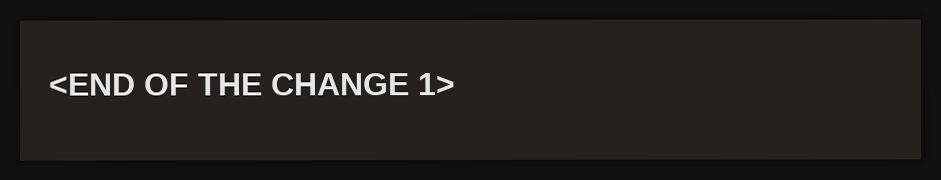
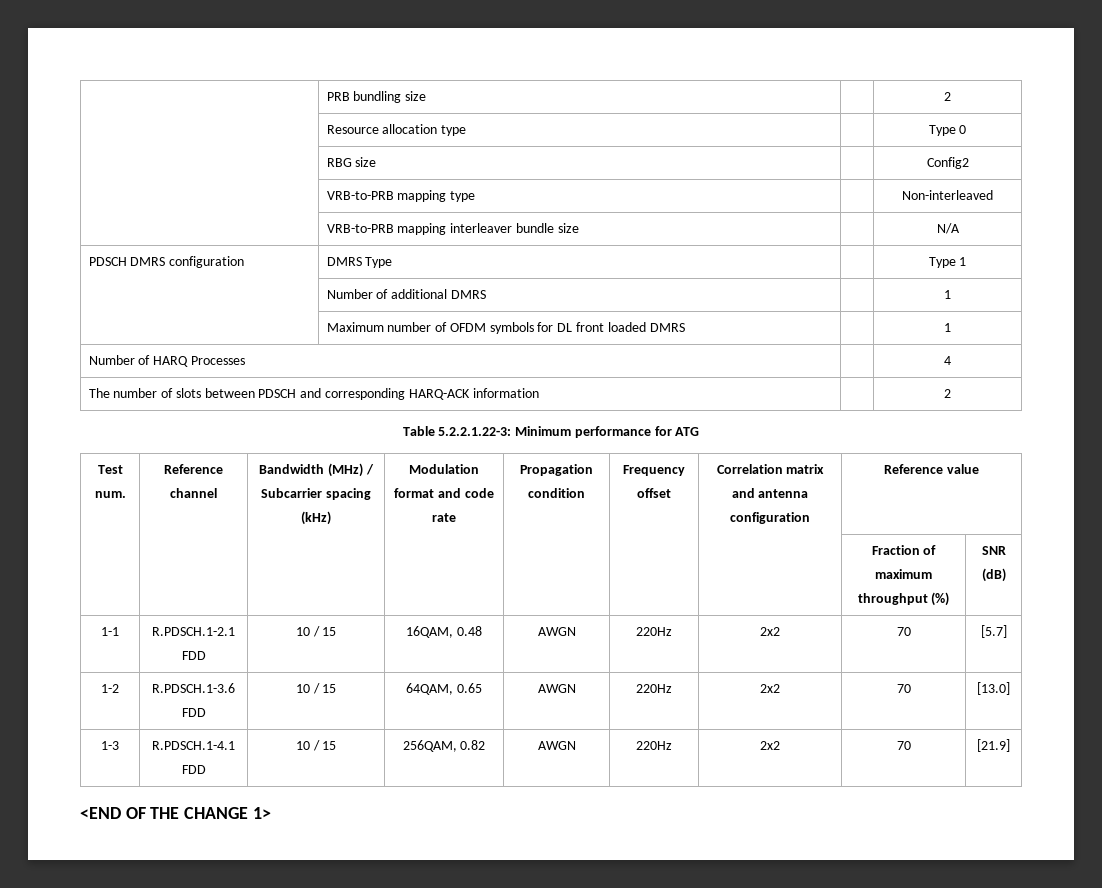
(48, 84) none -> [326,91,427,103] [944,92,951,101] [326,124,467,136] [928,125,967,136] [326,157,377,167] [926,157,969,169] [326,190,476,202] [902,190,993,200] [326,223,579,235] [936,223,960,234] [88,256,245,268] [326,257,393,268] [928,257,967,268] [326,289,486,299] [944,290,951,299] [326,322,685,334] [944,323,951,332] [88,355,245,367] [944,356,951,365] [88,388,539,400] [944,389,951,398] [402,426,700,438] [97,465,123,474] [94,491,126,498] [164,464,223,474] [170,488,217,498] [259,463,374,477] [261,488,371,500] [301,511,331,525] [409,464,479,474] [394,488,494,498] [432,513,456,522] [520,464,593,476] [528,488,585,498] [623,465,685,476] [637,488,671,498] [716,464,825,474] [731,488,809,498] [730,512,810,524] [884,464,979,474] [871,545,937,555] [875,569,932,579] [857,592,950,606] [981,546,1006,555] [981,568,1006,582] [101,627,119,636] [152,627,235,636] [181,651,206,660] [295,626,337,637] [406,626,482,638] [537,627,576,636] [636,627,672,636] [760,627,780,636] [896,627,911,636] [980,625,1007,638] [101,684,119,693] [152,683,235,693] [181,708,206,717] [295,683,337,694] [406,683,482,695] [537,684,576,693] [636,684,672,693] [760,684,780,693] [896,684,911,693] [977,682,1010,695] [101,741,119,750] [152,741,235,750] [181,765,206,774] [295,740,337,751] [402,740,486,752] [537,741,576,750] [636,741,672,750] [760,741,780,750] [896,741,911,750] [977,739,1010,752] | PRB bundling size | | 2 // | Resource allocation type | | Type 0 // | RBG size | | Config2 // | VRB-to-PRB mapping type | | Non-interleaved // | VRB-to-PRB mapping interleaver bundle size | | N/A // PDSCH DMRS configuration | DMRS Type | | Type 1 // | Number of additional DMRS | | 1 // | Maximum number of OFDM symbols for DL front loaded DMRS | | 1 // Number of HARQ Processes | | 4 // The number of slots between PDSCH and corresponding HARQ-ACK information | | 2 // Table 5.2.2.1.22-3: Minimum performance for ATG // Test num. | Reference channel | Bandwidth (MHz) / Subcarrier spacing (kHz) | Modulation format and code rate | Propagation condition | Frequency offset | Correlation matrix and antenna configuration | Reference value // | | | | | | | Fraction of maximum throughput (%) | SNR (dB) // 1-1 | R.PDSCH.1-2.1 FDD | 10 / 15 | 16QAM, 0.48 | AWGN | 220Hz | 2x2 | 70 | [5.7] // 1-2 | R.PDSCH.1-3.6 FDD | 10 / 15 | 64QAM, 0.65 | AWGN | 220Hz | 2x2 | 70 | [13.0] // 1-3 | R.PDSCH.1-4.1 FDD | 10 / 15 | 256QAM, 0.82 | AWGN | 220Hz | 2x2 | 70 | [21.9] //

